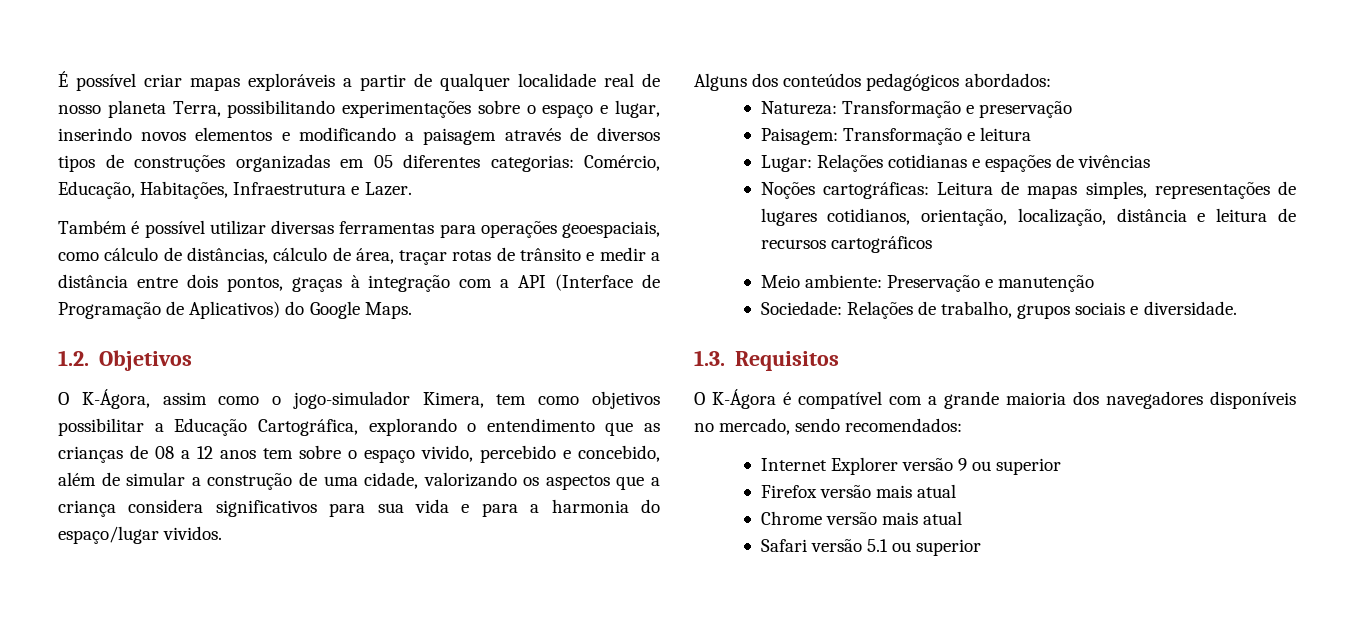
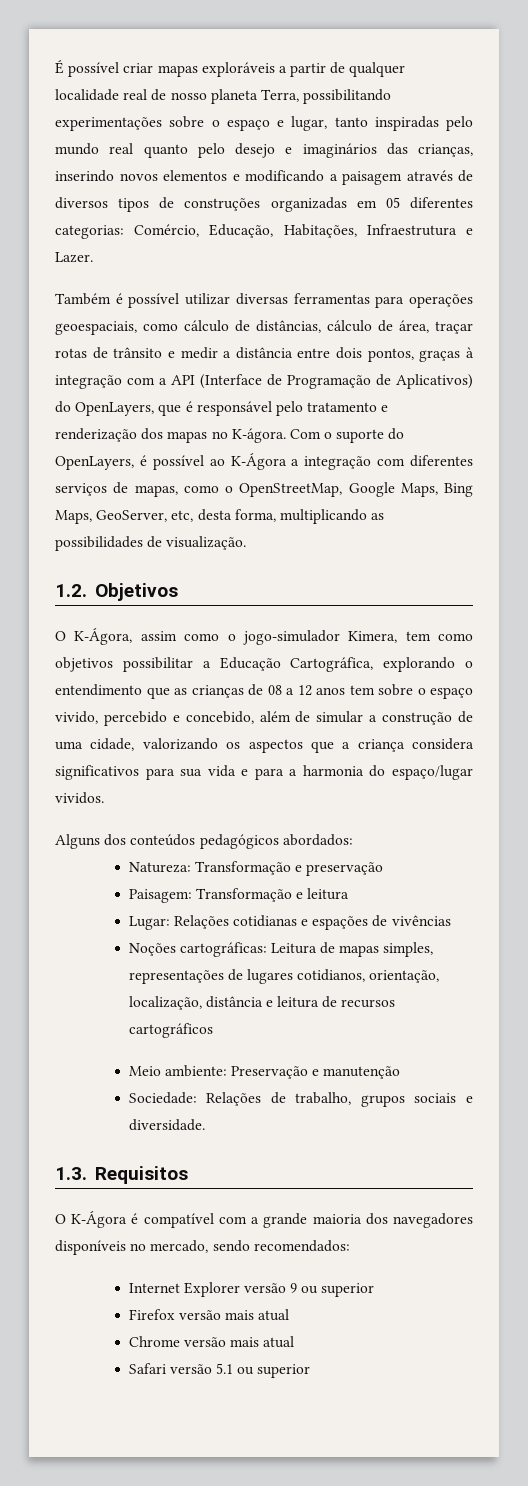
(661, 109) none -> [334,116,473,131] [55,143,473,158] tanto inspiradas pelo mundo real quanto pelo desejo e imaginários das crianças,
[309,301,412,319] Google Maps. -> [75,401,389,416] [55,428,405,443] [55,453,473,470] [55,482,473,497] [55,509,385,524] [55,536,247,551] OpenLayers, que é responsável pelo tratamento e renderização dos mapas no K-ágora. Com o suporte do OpenLayers, é possível ao K-Ágora a integração com diferentes serviços de mapas, como o OpenStreetMap, Google Maps, Bing Maps, GeoServer, etc, desta forma, multiplicando as possibilidades de visualização.

